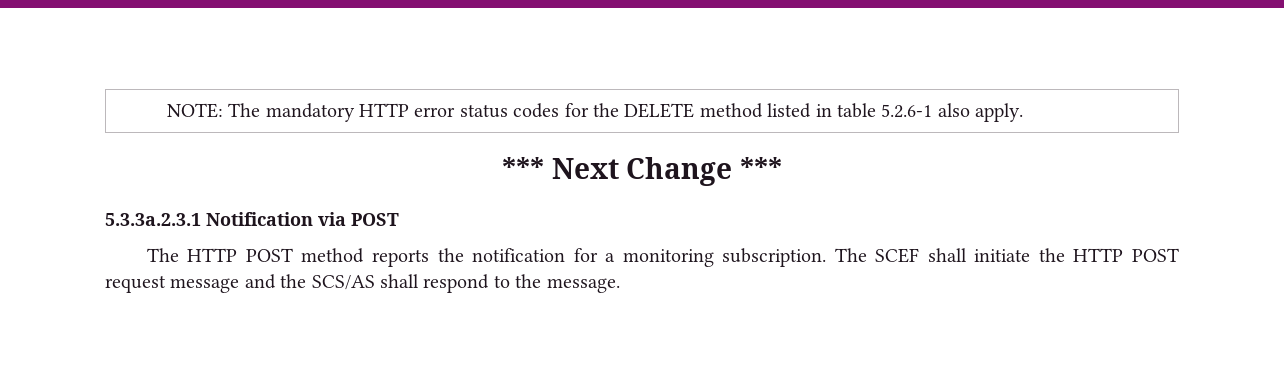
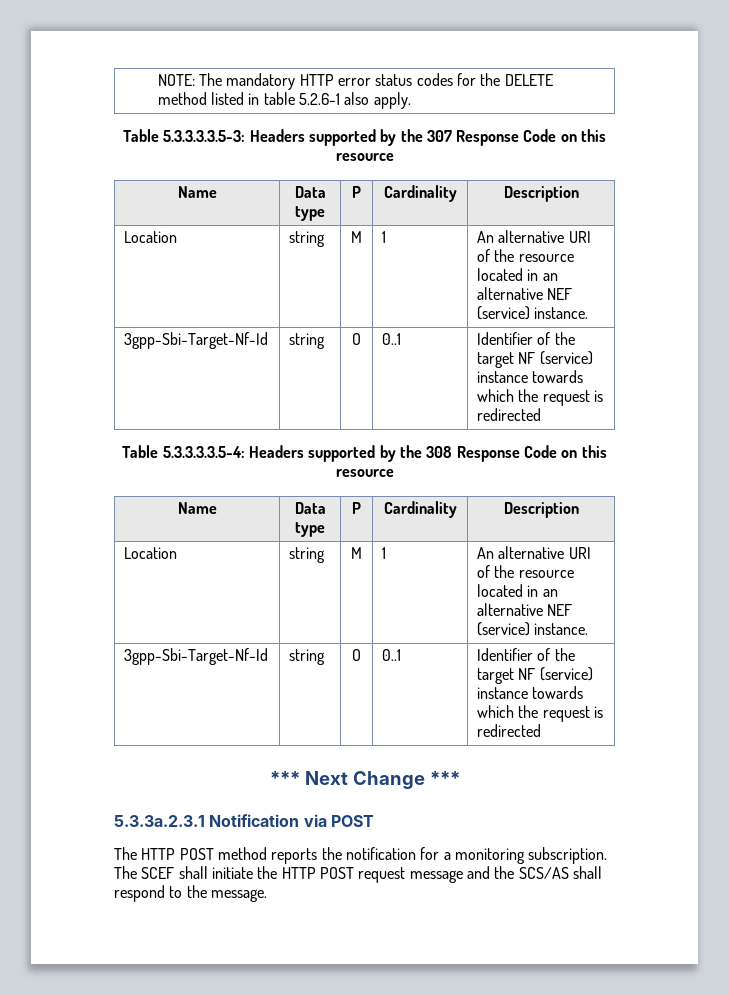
(1024, 112) none -> [122,129,607,146] [335,153,394,161] [177,186,217,198] [294,186,326,198] [295,206,325,221] [352,186,361,198] [383,185,457,202] [503,186,579,202] [124,231,178,243] [289,231,326,247] [351,231,362,243] [382,231,387,243] [477,230,591,243] [477,249,574,262] [477,268,558,281] [477,287,573,300] [477,306,589,320] [124,332,269,349] [289,333,326,349] [352,333,361,345] [382,333,402,345] [477,332,575,345] [477,351,593,368] [477,370,584,383] [477,389,604,406] [477,408,542,421] [122,445,607,462] [335,469,394,477] [177,502,217,514] [294,502,326,514] [295,522,325,537] [352,502,361,514] [383,501,457,518] [503,502,579,518] [124,547,178,559] [289,547,326,563] [351,547,362,559] [382,547,387,559] [477,546,591,559] [477,565,574,578] [477,584,558,597] [477,603,573,616] [477,622,589,636] [124,648,269,665] [289,649,326,665] [352,649,361,661] [382,649,402,661] [477,648,575,661] [477,667,593,684] [477,686,584,699] [477,705,604,722] [477,724,542,737] // Table 5.3.3.3.3.5-3: Headers supported by the 307 Response Code on this resource // Name | Data type | P | Cardinality | Description // Location | string | M | 1 | An alternative URI of the resource located in an alternative NEF (service) instance. // 3gpp-Sbi-Target-Nf-Id | string | O | 0..1 | Identifier of the target NF (service) instance towards which the request is redirected // Table 5.3.3.3.3.5-4: Headers supported by the 308 Response Code on this resource // Name | Data type | P | Cardinality | Description // Location | string | M | 1 | An alternative URI of the resource located in an alternative NEF (service) instance. // 3gpp-Sbi-Target-Nf-Id | string | O | 0..1 | Identifier of the target NF (service) instance towards which the request is redirected

